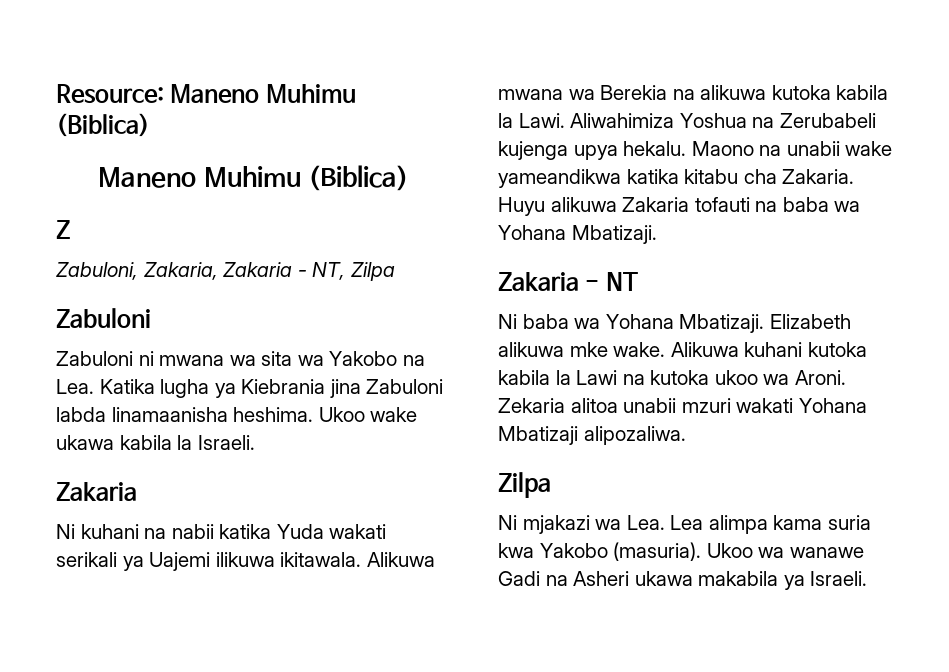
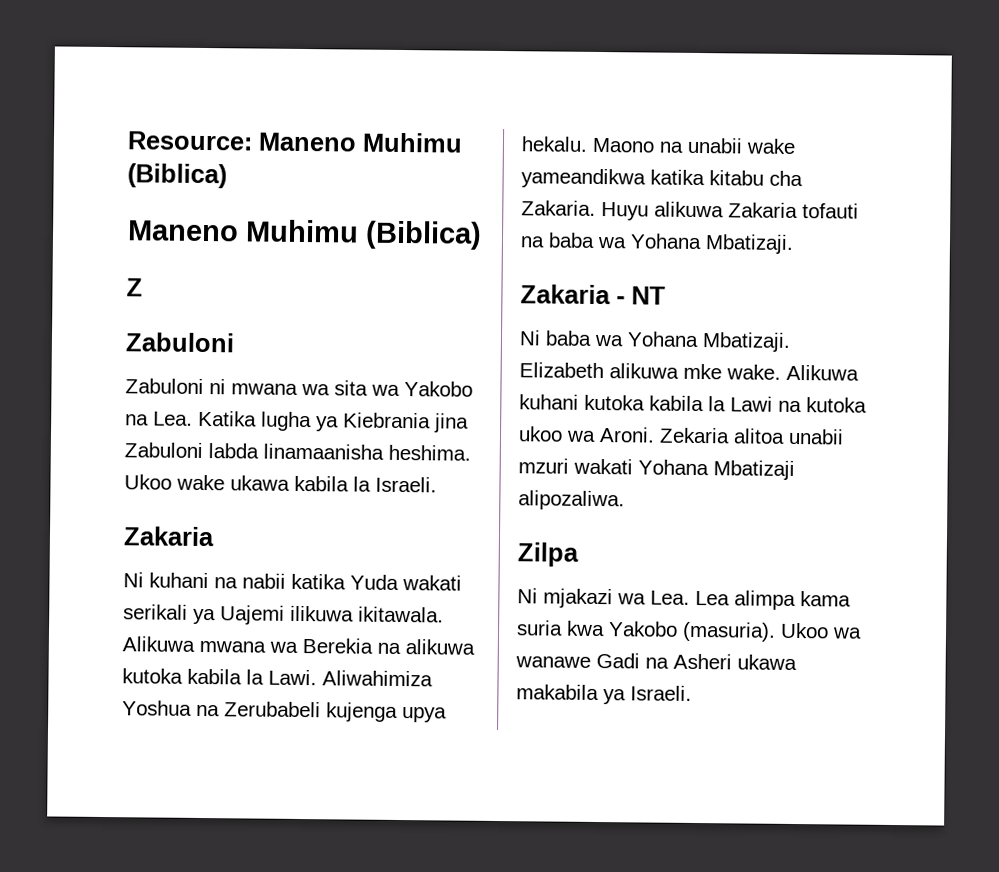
[56,262,395,281] // Zabuloni, Zakaria, Zakaria - NT, Zilpa -> (143, 287) none

